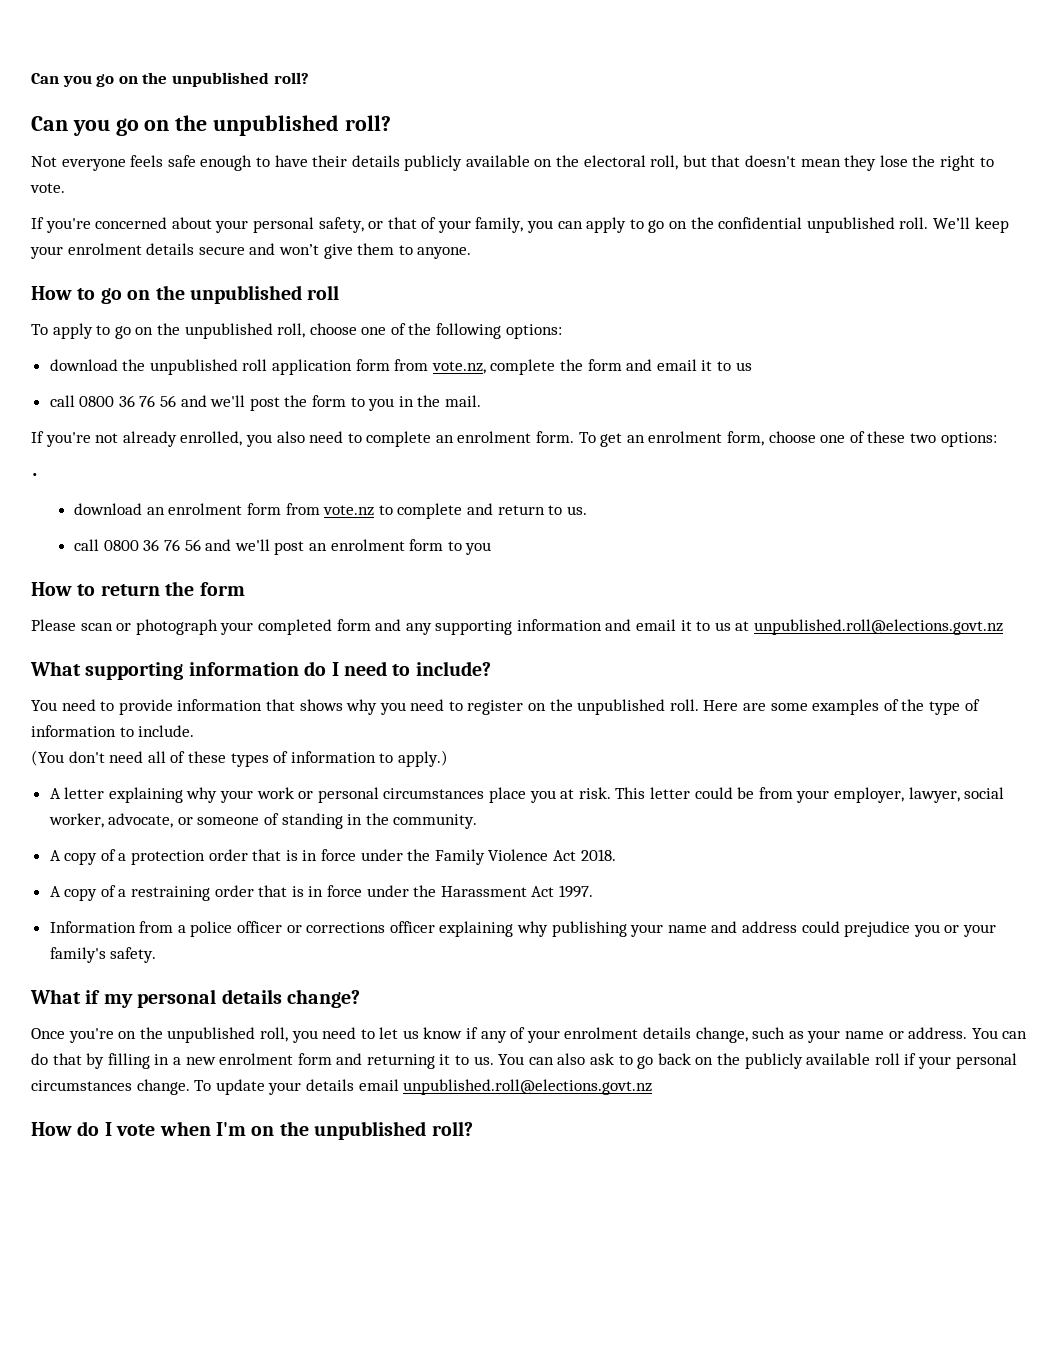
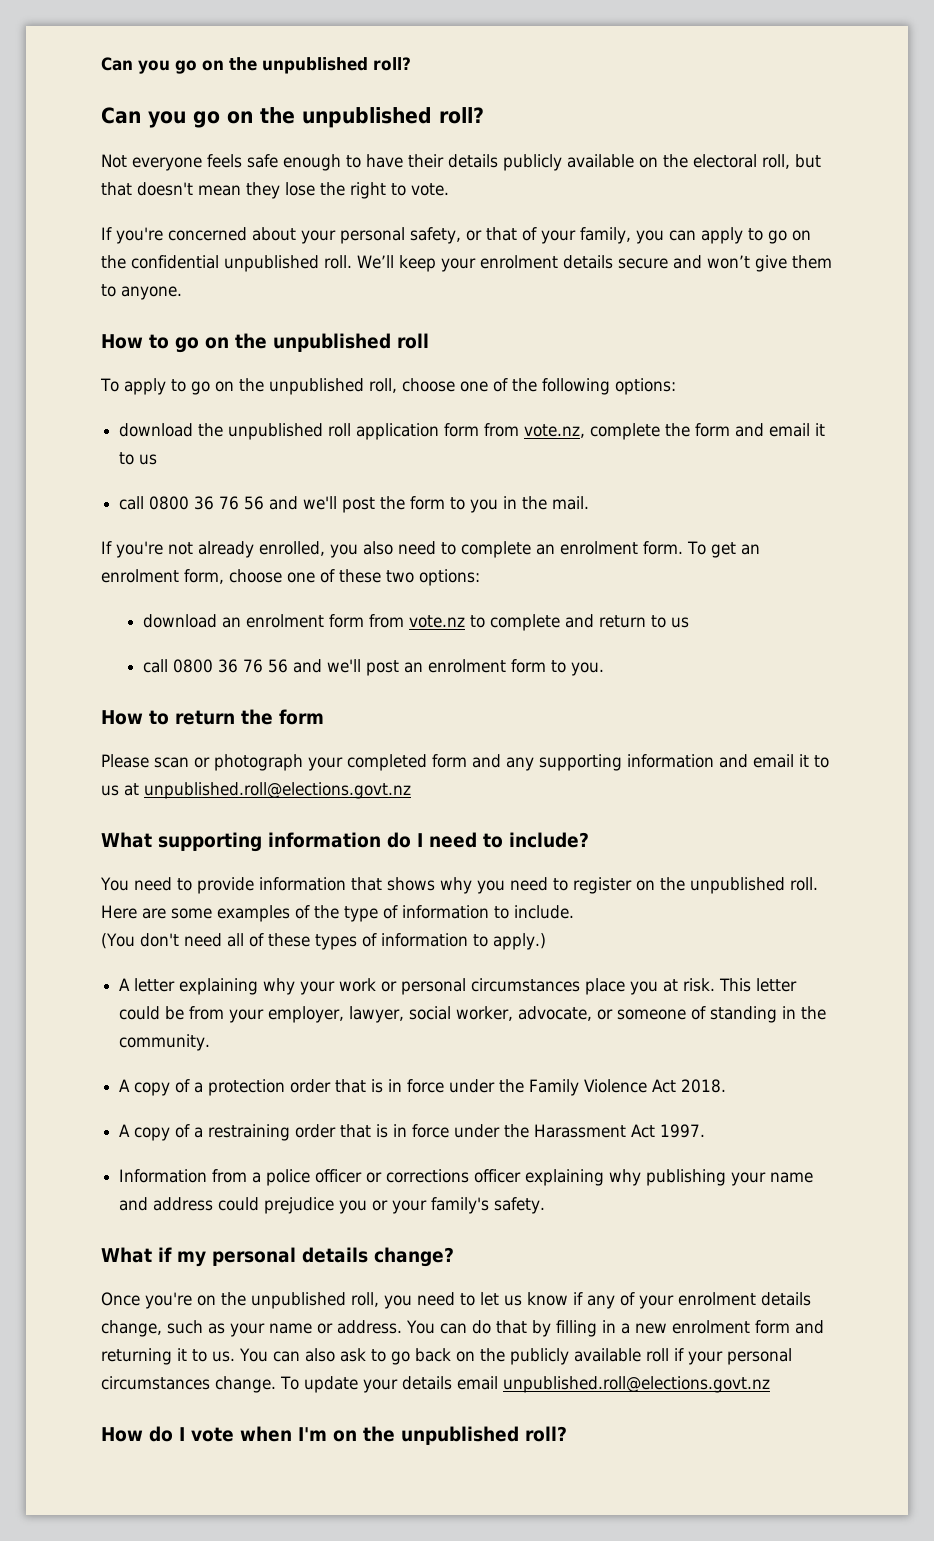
[31,473,39,479] // • -> (480, 577) none
[566,506,587,515] us. -> [670,617,689,628] us
[465,542,492,555] you -> [570,662,604,676] you.

